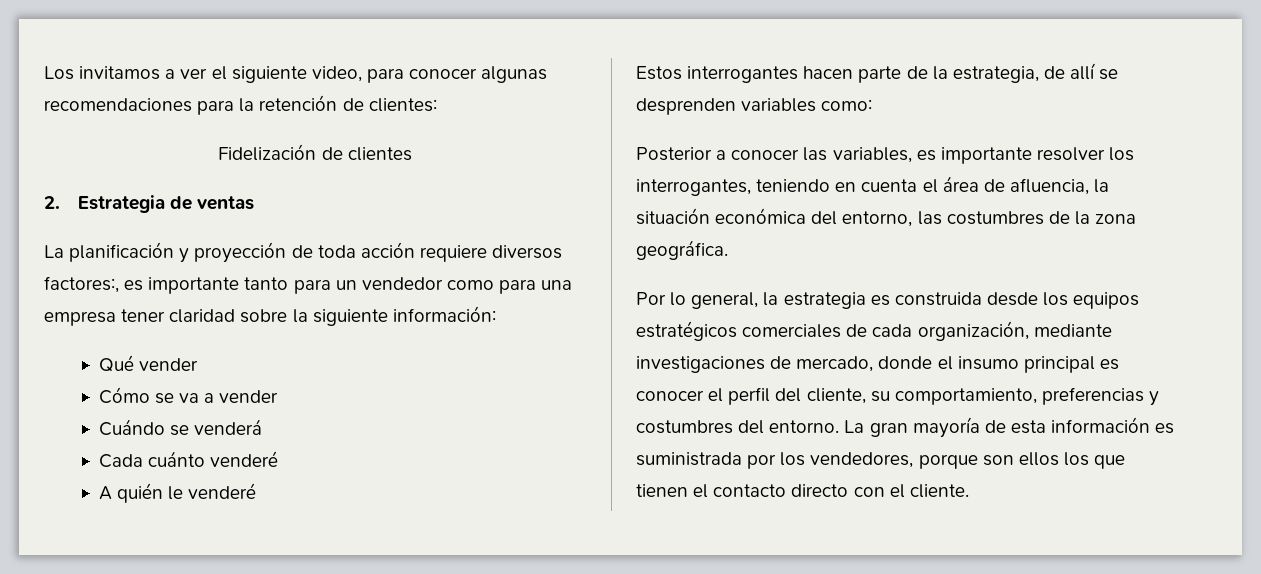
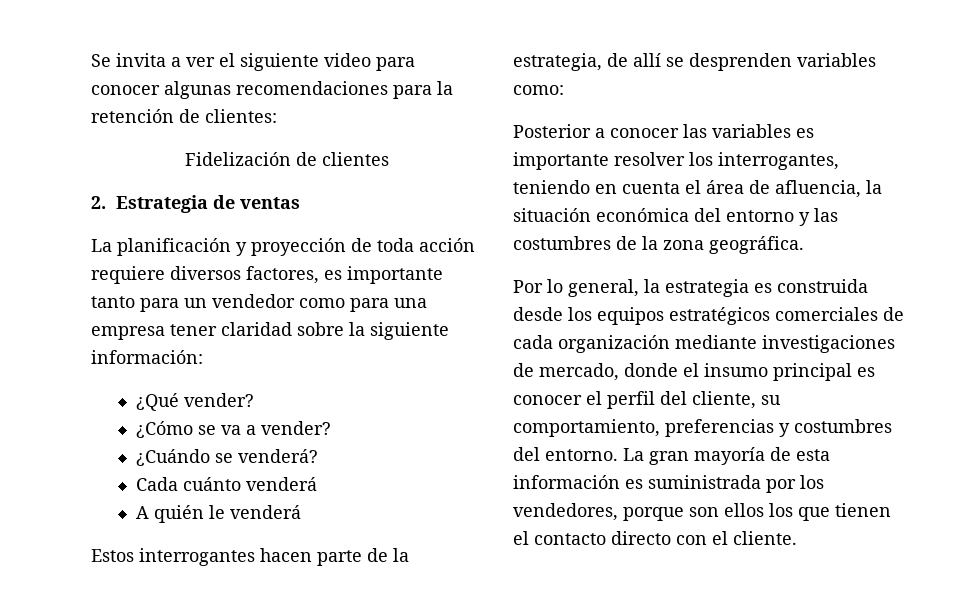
[44,66,161,80] Los invitamos -> [91,53,166,67] Se invita
[311,66,362,82] video, -> [324,53,371,67] video
[44,276,119,293] factores:, -> [246,266,319,284] factores,
[98,355,198,372] [98,387,279,404] [98,419,263,436] Qué vender // Cómo se va a vender // Cuándo se venderá -> [135,393,254,411] [135,421,331,438] [135,449,318,466] ¿Qué vender? // ¿Cómo se va a vender? // ¿Cuándo se venderá?
[210,451,279,467] venderé -> [245,477,317,491] venderá
[188,483,257,499] venderé -> [229,505,301,519] venderá
[832,147,912,163] variables, -> [712,124,791,138] variables
[842,211,913,227] entorno, -> [726,210,810,226] entorno y
[917,321,1029,341] organización, -> [558,335,670,353] organización

